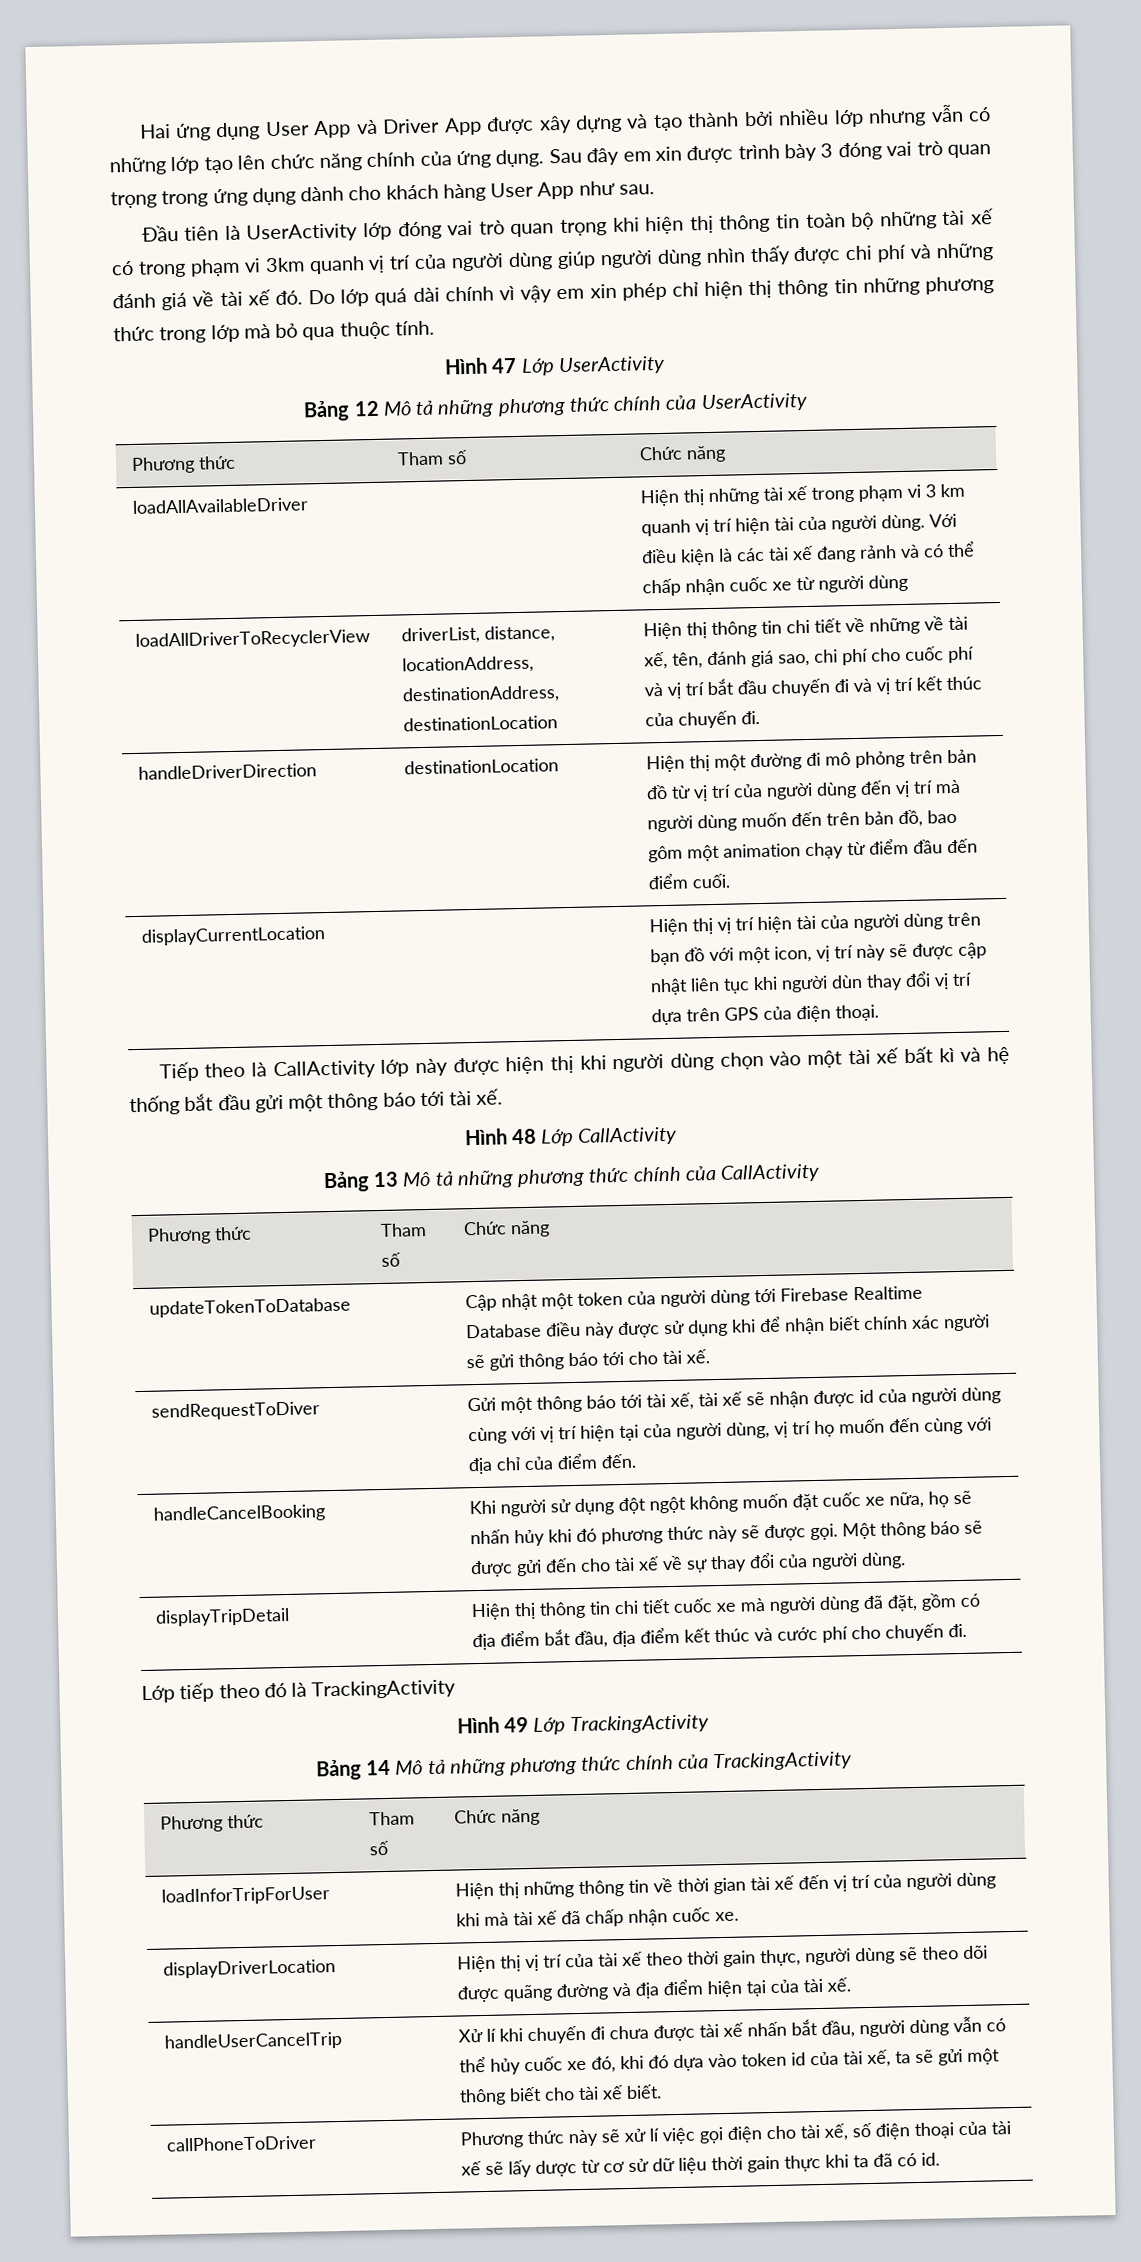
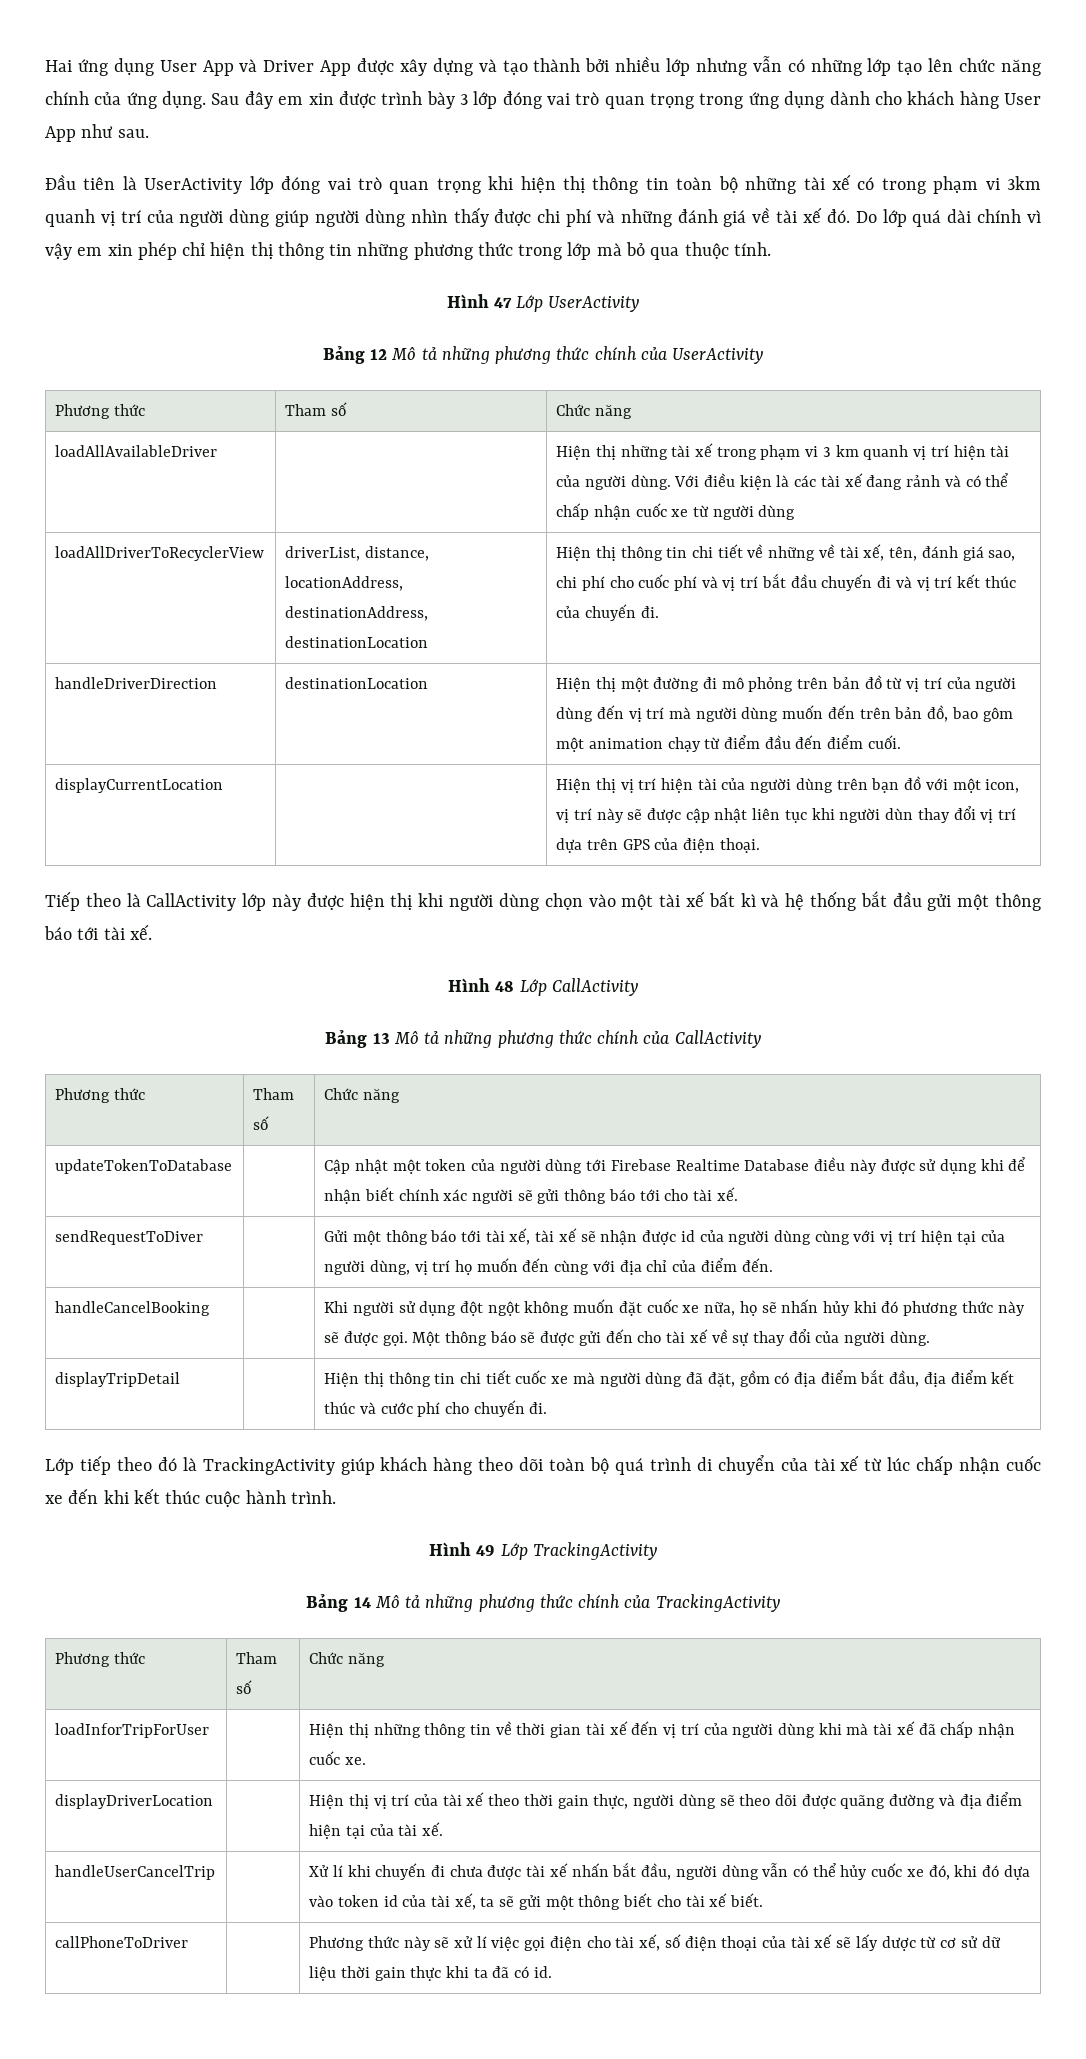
(834, 150) none -> [473,91,498,109] lớp
(457, 1689) none -> [340,1455,1041,1475] [45,1488,336,1507] giúp khách hàng theo dõi toàn bộ quá trình di chuyển của tài xế từ lúc chấp nhận cuốc xe đến khi kết thúc cuộc hành trình.

